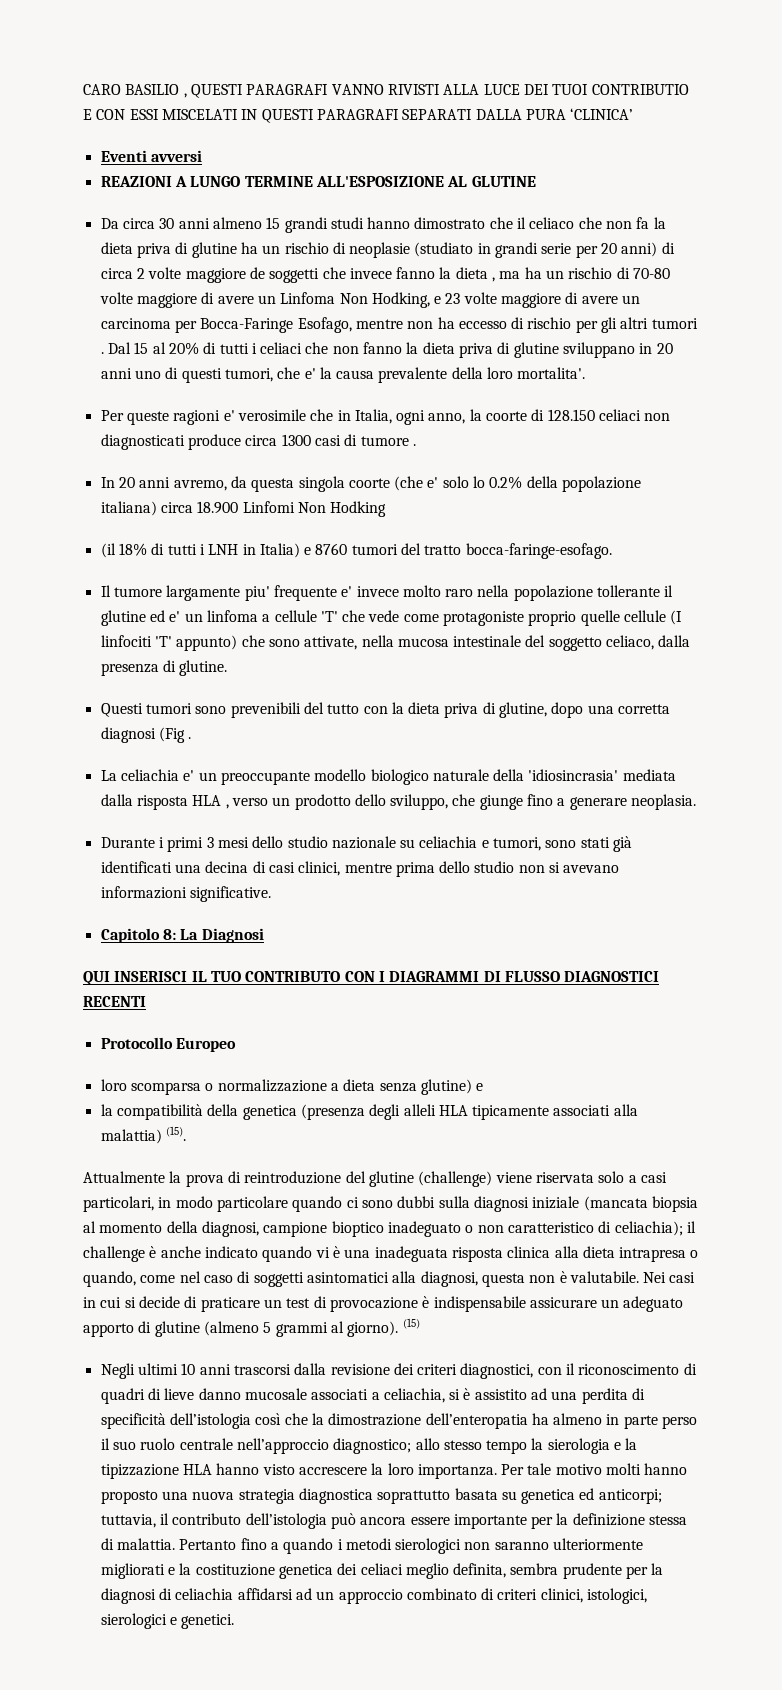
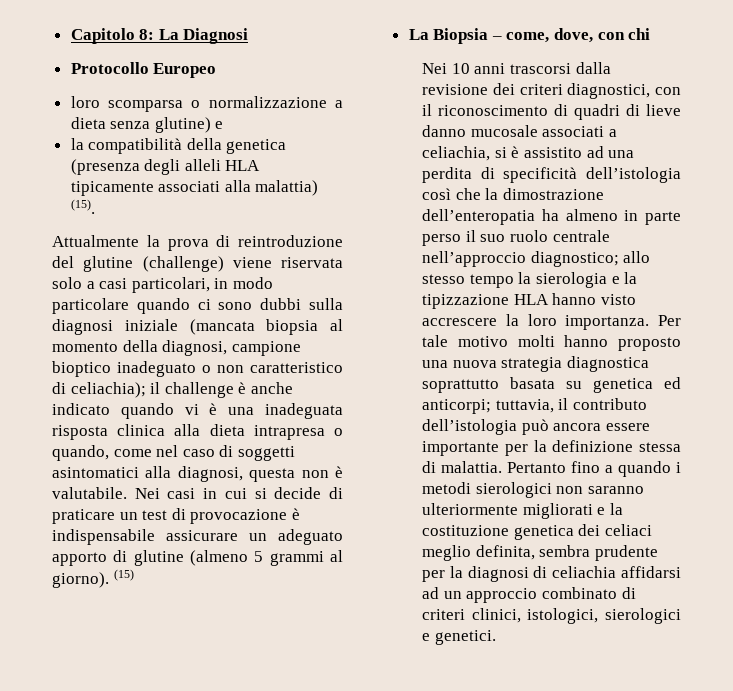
[83,84,689,98] [83,108,634,123] [100,150,202,162] [100,176,536,187] [100,217,666,233] [100,242,675,258] [100,267,671,283] [99,292,641,308] [100,317,698,333] [100,342,673,358] [100,367,586,383] [100,409,671,425] [100,434,416,450] [100,476,642,492] [100,501,387,517] [100,543,612,559] [100,585,674,601] [100,610,683,626] [100,635,691,651] [100,660,228,676] [100,702,671,718] [100,727,192,743] [100,769,676,785] [100,794,697,810] [100,836,633,852] [100,861,620,877] [100,886,271,902] [100,928,264,943] [83,971,660,985] [83,996,146,1007] CARO BASILIO , QUESTI PARAGRAFI VANNO RIVISTI ALLA LUCE DEI TUOI CONTRIBUTIO E CON ESSI MISCELATI IN QUESTI PARAGRAFI SEPARATI DALLA PURA ‘CLINICA’ // Eventi avversi // REAZIONI A LUNGO TERMINE ALL'ESPOSIZIONE AL GLUTINE // Da circa 30 anni almeno 15 grandi studi hanno dimostrato che il celiaco che non fa la dieta priva di glutine ha un rischio di neoplasie (studiato in grandi serie per 20 anni) di circa 2 volte maggiore de soggetti che invece fanno la dieta , ma ha un rischio di 70-80 volte maggiore di avere un Linfoma Non Hodking, e 23 volte maggiore di avere un carcinoma per Bocca-Faringe Esofago, mentre non ha eccesso di rischio per gli altri tumori . Dal 15 al 20% di tutti i celiaci che non fanno la dieta priva di glutine sviluppano in 20 anni uno di questi tumori, che e' la causa prevalente della loro mortalita'. // Per queste ragioni e' verosimile che in Italia, ogni anno, la coorte di 128.150 celiaci non diagnosticati produce circa 1300 casi di tumore . // In 20 anni avremo, da questa singola coorte (che e' solo lo 0.2% della popolazione italiana) circa 18.900 Linfomi Non Hodking // (il 18% di tutti i LNH in Italia) e 8760 tumori del tratto bocca-faringe-esofago. // Il tumore largamente piu' frequente e' invece molto raro nella popolazione tollerante il glutine ed e' un linfoma a cellule 'T' che vede come protagoniste proprio quelle cellule (I linfociti 'T' appunto) che sono attivate, nella mucosa intestinale del soggetto celiaco, dalla presenza di glutine. // Questi tumori sono prevenibili del tutto con la dieta priva di glutine, dopo una corretta diagnosi (Fig . // La celiachia e' un preoccupante modello biologico naturale della 'idiosincrasia' mediata dalla risposta HLA , verso un prodotto dello sviluppo, che giunge fino a generare neoplasia. // Durante i primi 3 mesi dello studio nazionale su celiachia e tumori, sono stati già identificati una decina di casi clinici, mentre prima dello studio non si avevano informazioni significative. // Capitolo 8: La Diagnosi // QUI INSERISCI IL TUO CONTRIBUTO CON I DIAGRAMMI DI FLUSSO DIAGNOSTICI RECENTI -> [70,28,249,44] Capitolo 8: La Diagnosi
[100,1363,178,1379] Negli ultimi -> [408,28,651,44] [422,63,448,74] La Biopsia – come, dove, con chi // Nei

